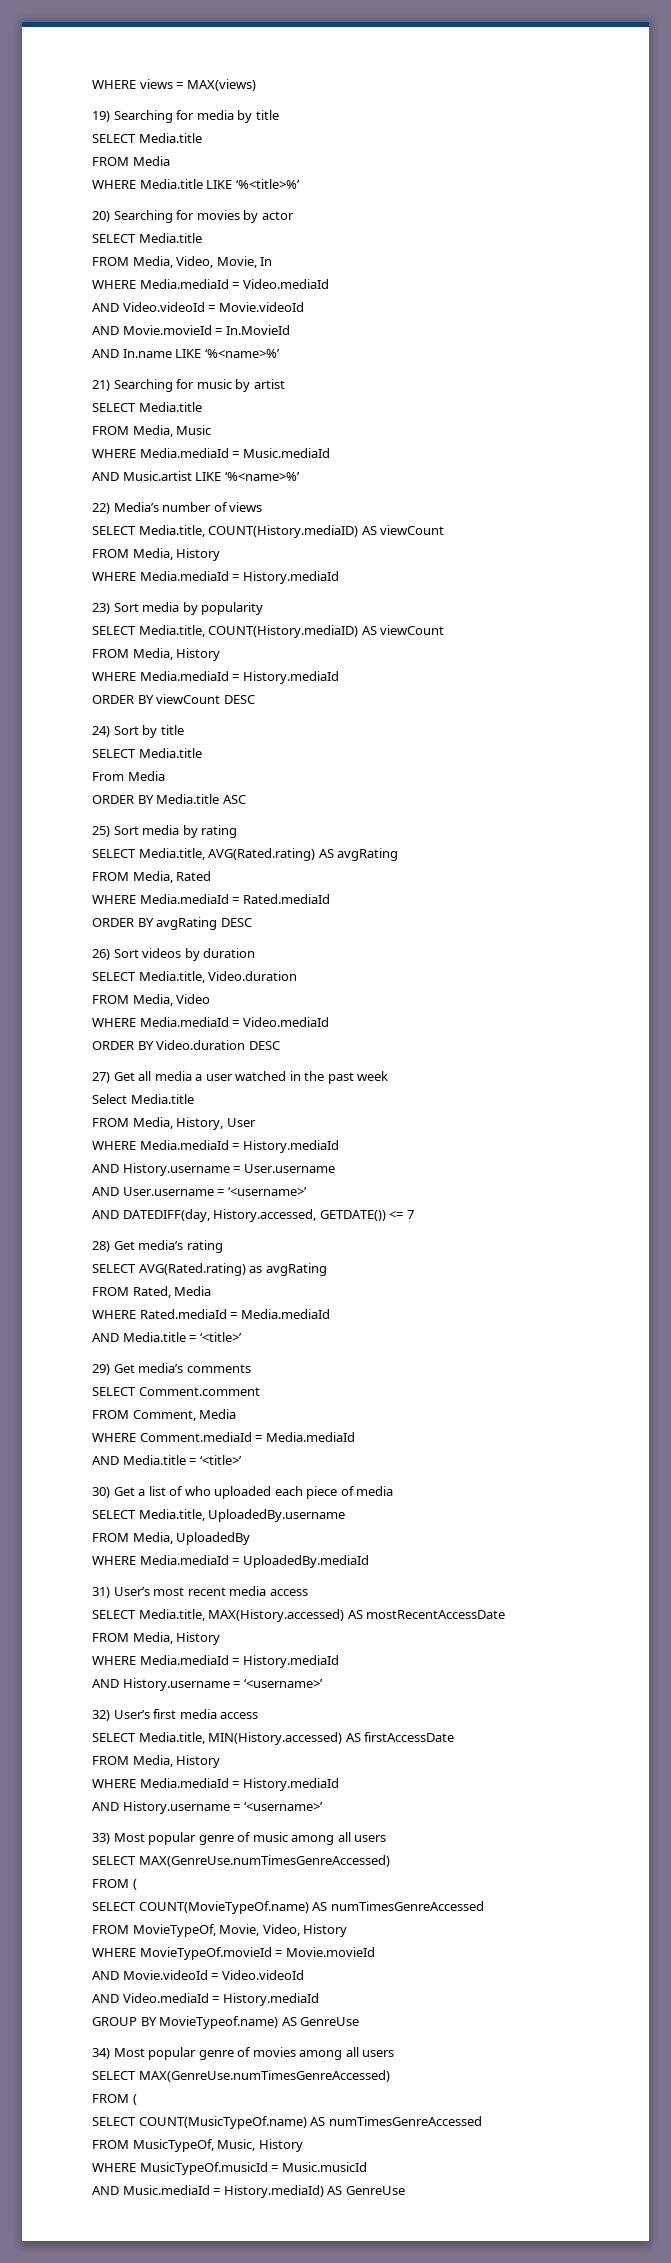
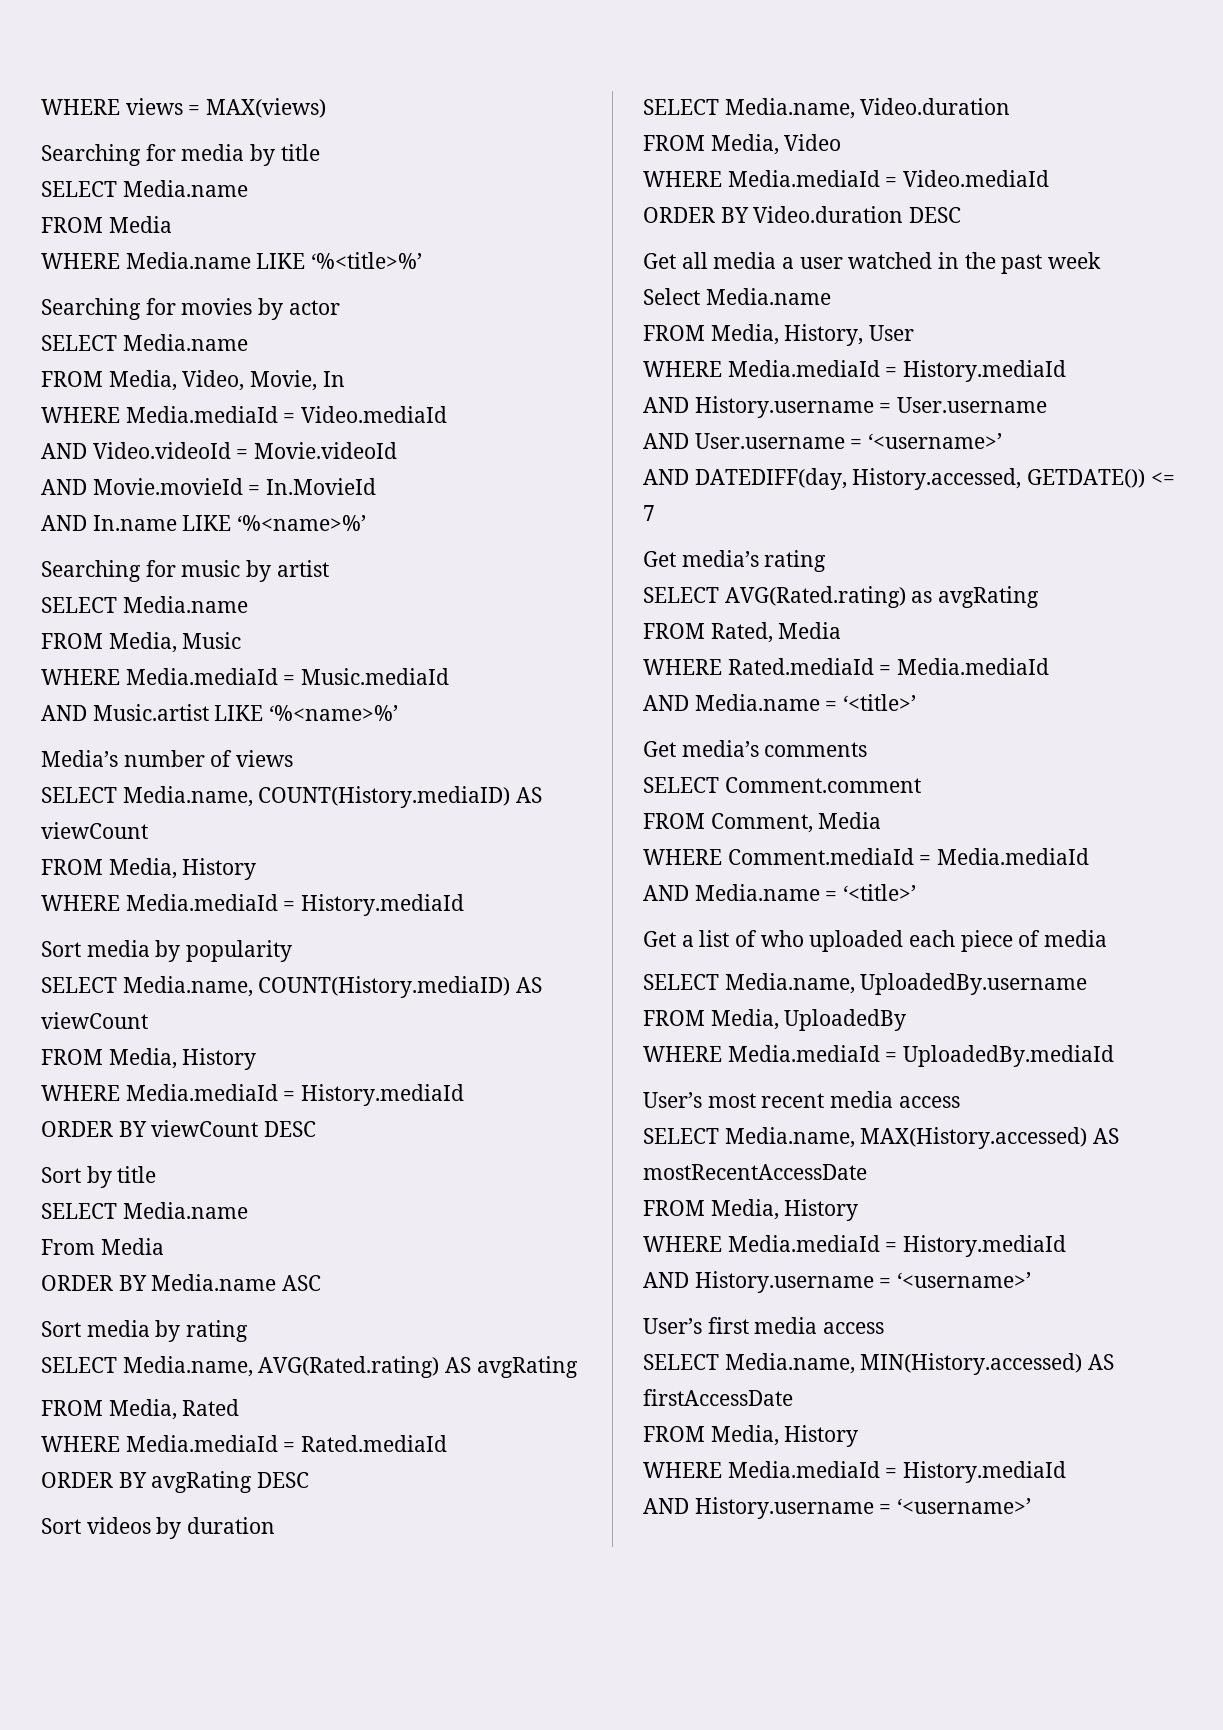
[92,111,110,122] 19) -> (327, 108) none
[138,133,202,143] Media.title -> [122,180,248,197] Media.name
[139,179,203,189] Media.title -> [125,252,251,269] Media.name
[92,211,110,222] 20) -> (423, 260) none
[138,233,202,243] Media.title -> [122,334,248,351] Media.name
[92,380,110,391] 21) -> (367, 523) none
[138,402,202,412] Media.title -> [122,596,248,613] Media.name
[92,503,110,514] 22) -> (399, 713) none
[138,525,205,537] Media.title, -> [122,786,253,807] Media.name,
[92,603,110,614] 23) -> (465, 905) none
[138,625,205,637] Media.title, -> [122,976,253,997] Media.name,
[92,726,110,737] 24) -> (317, 1129) none
[138,748,202,758] Media.title -> [122,1202,248,1219] Media.name
[156,794,220,804] Media.title -> [151,1274,277,1291] Media.name
[92,826,110,837] 25) -> (322, 1283) none
[138,848,205,860] Media.title, -> [122,1356,253,1377] Media.name,
[92,949,110,960] 26) -> (310, 1480) none
[138,971,205,983] Media.title, -> [724,98,855,119] Media.name,
[92,1072,110,1083] 27) -> (962, 215) none
[130,1094,194,1104] Media.title -> [705,288,831,305] Media.name
[92,1241,110,1252] 28) -> (655, 513) none
[122,1332,242,1342] [92,1364,110,1375] Media.title = ‘<title>’ // 29) -> [694,694,917,711] Media.name = ‘<title>’ //
[122,1455,242,1465] [92,1487,110,1498] Media.title = ‘<title>’ // 30) -> [694,884,917,901] Media.name = ‘<title>’ //
[138,1509,205,1521] Media.title, -> [724,973,855,994] Media.name,
[92,1587,110,1598] 31) -> (1115, 1056) none
[138,1609,205,1621] Media.title, -> [724,1127,855,1148] Media.name,
[92,1710,110,1721] 32) -> (1032, 1280) none
[138,1732,205,1744] Media.title, -> [724,1353,855,1374] Media.name,
[92,1832,387,1845] [92,1855,390,1867] [92,1879,137,1890] [92,1901,484,1914] [92,1924,348,1937] [92,1947,375,1960] [92,1970,304,1980] [92,1993,319,2006] [92,2016,360,2029] [92,2047,395,2060] [92,2070,390,2082] [92,2094,137,2105] [92,2116,482,2129] [92,2139,303,2152] [92,2162,367,2175] [92,2185,405,2198] // 33) Most popular genre of music among all users // SELECT MAX(GenreUse.numTimesGenreAccessed) // FROM ( // SELECT COUNT(MovieTypeOf.name) AS numTimesGenreAccessed // FROM MovieTypeOf, Movie, Video, History // WHERE MovieTypeOf.movieId = Movie.movieId // AND Movie.videoId = Video.videoId // AND Video.mediaId = History.mediaId // GROUP BY MovieTypeof.name) AS GenreUse // 34) Most popular genre of movies among all users // SELECT MAX(GenreUse.numTimesGenreAccessed) // FROM ( // SELECT COUNT(MusicTypeOf.name) AS numTimesGenreAccessed // FROM MusicTypeOf, Music, History // WHERE MusicTypeOf.musicId = Music.musicId // AND Music.mediaId = History.mediaId) AS GenreUse -> (1032, 1506) none

